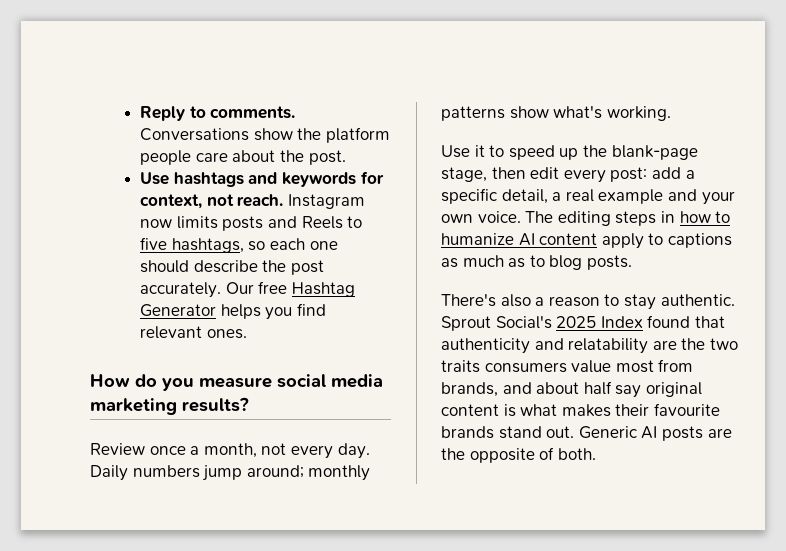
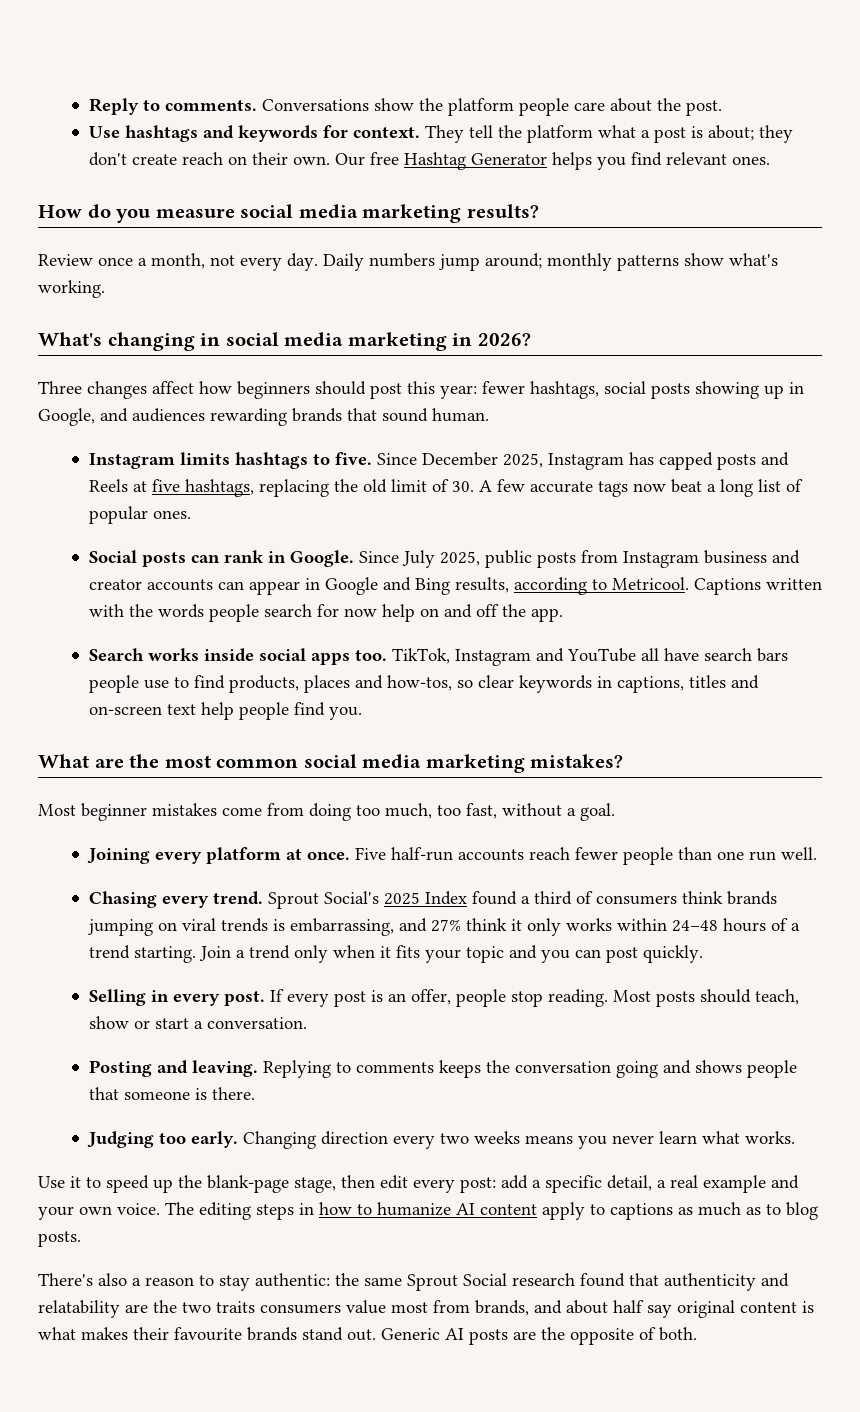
[140,194,366,209] [140,216,363,231] [140,237,338,253] [140,260,325,275] [140,282,222,298] context, not reach. Instagram now limits posts and Reels to five hashtags, so each one should describe the post accurately. -> [352,125,793,143] [88,152,330,166] context. They tell the platform what a post is about; they don't create reach on their own.
(671, 113) none -> [38,332,531,351] [38,381,804,399] [38,408,489,426] [88,452,789,470] [88,479,803,497] [88,506,191,524] [88,550,800,568] [88,577,822,595] [88,604,563,622] [88,648,788,666] [88,675,759,693] [88,702,362,720] [38,754,624,773] [38,803,615,821] [86,847,817,865] [88,891,777,909] [87,918,800,936] [88,945,703,963] [88,989,799,1007] [88,1016,307,1029] [88,1060,797,1078] [88,1087,255,1100] [86,1131,795,1149] // What's changing in social media marketing in 2026? // Three changes affect how beginners should post this year: fewer hashtags, social posts showing up in Google, and audiences rewarding brands that sound human. // Instagram limits hashtags to five. Since December 2025, Instagram has capped posts and Reels at five hashtags, replacing the old limit of 30. A few accurate tags now beat a long list of popular ones. // Social posts can rank in Google. Since July 2025, public posts from Instagram business and creator accounts can appear in Google and Bing results, according to Metricool. Captions written with the words people search for now help on and off the app. // Search works inside social apps too. TikTok, Instagram and YouTube all have search bars people use to find products, places and how-tos, so clear keywords in captions, titles and on-screen text help people find you. // What are the most common social media marketing mistakes? // Most beginner mistakes come from doing too much, too fast, without a goal. // Joining every platform at once. Five half-run accounts reach fewer people than one run well. // Chasing every trend. Sprout Social's 2025 Index found a third of consumers think brands jumping on viral trends is embarrassing, and 27% think it only works within 24–48 hours of a trend starting. Join a trend only when it fits your topic and you can post quickly. // Selling in every post. If every post is an offer, people stop reading. Most posts should teach, show or start a conversation. // Posting and leaving. Replying to comments keeps the conversation going and shows people that someone is there. // Judging too early. Changing direction every two weeks means you never learn what works.
[660,294,735,306] [441,316,643,331] authentic. Sprout Social's 2025 Index -> [255,1273,575,1291] authentic: the same Sprout Social research

